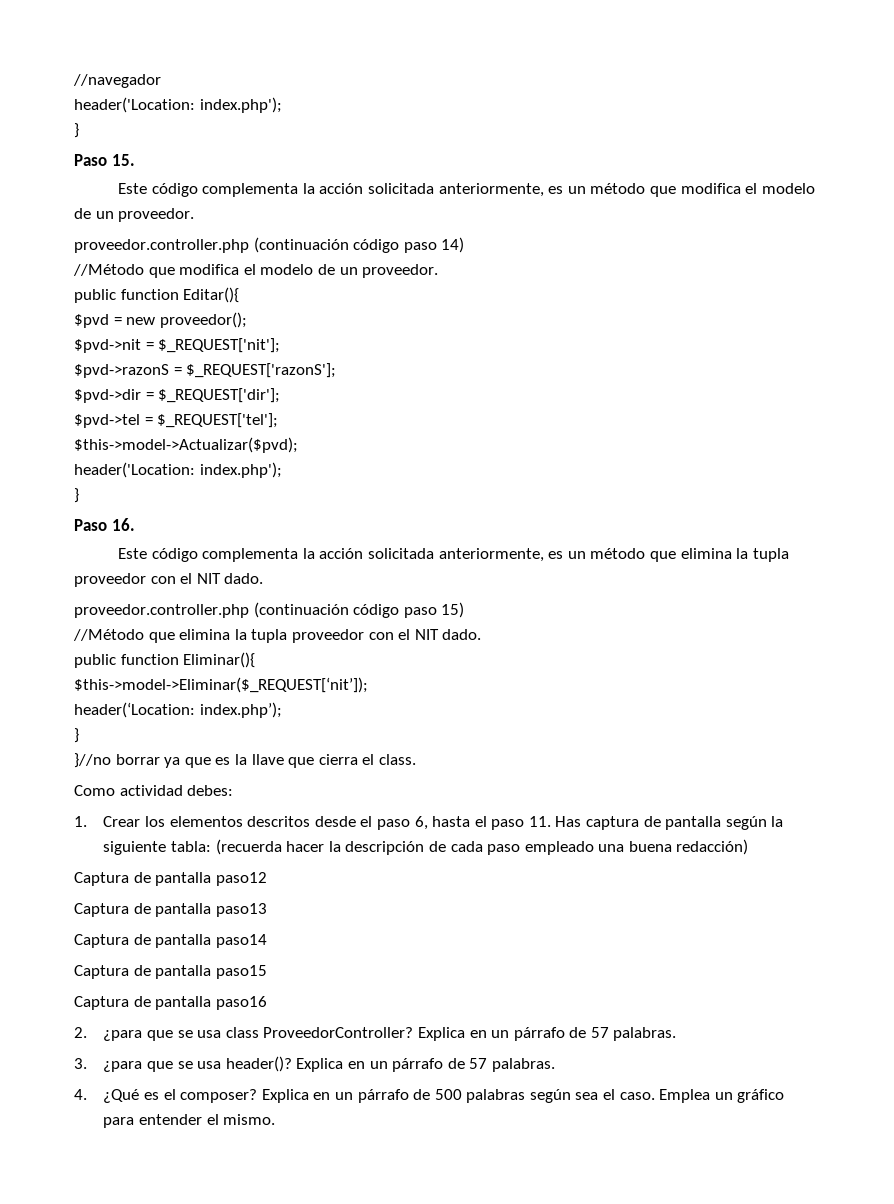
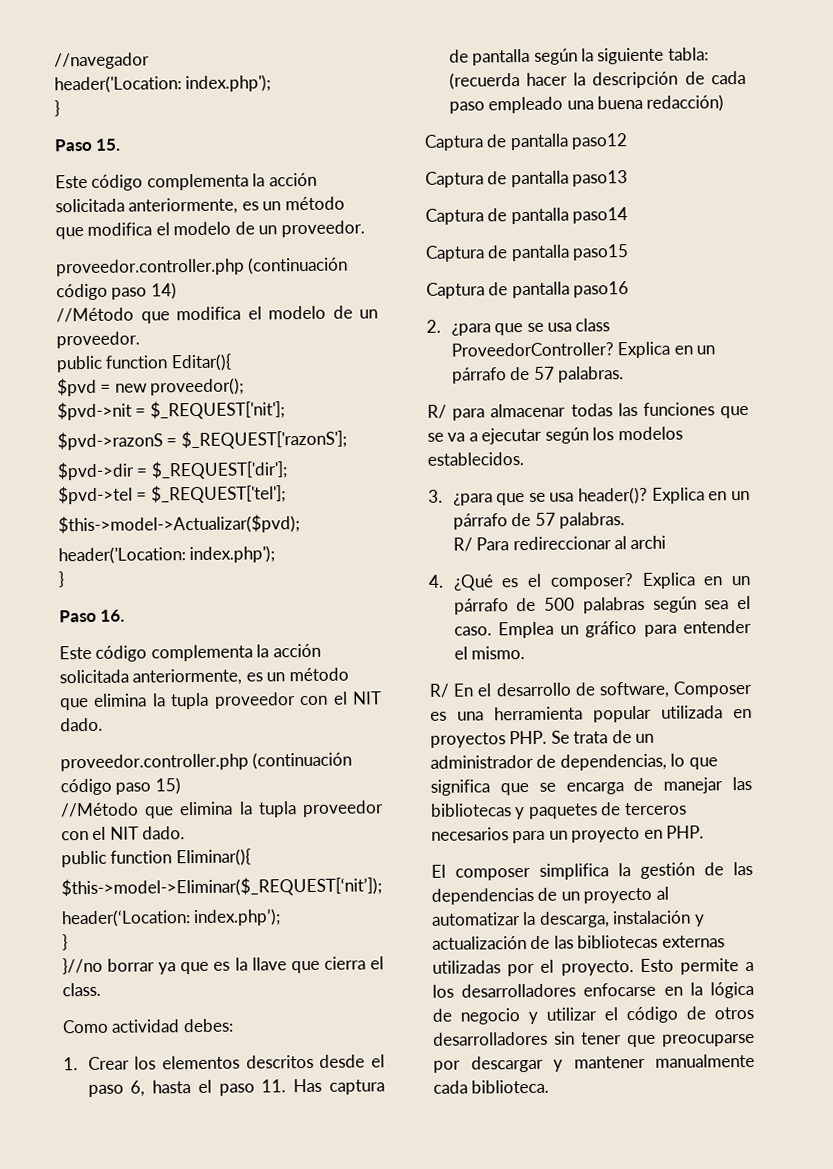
(677, 1034) none -> [427,402,749,421] [427,426,683,445] [427,452,524,466] // R/ para almacenar todas las funciones que se va a ejecutar según los modelos establecidos.
(555, 1065) none -> [452,535,667,552] // R/ Para redireccionar al archi
(276, 1119) none -> [429,680,753,699] [430,705,752,723] [430,730,655,748] [430,753,718,771] [430,776,752,796] [430,802,687,820] [431,825,705,844] [431,861,753,881] [431,886,669,905] [431,910,705,928] [432,934,725,950] [432,958,754,977] [432,981,754,999] [432,1006,754,1025] [433,1031,755,1048] [433,1053,755,1073] [433,1079,550,1094] // R/ En el desarrollo de software, Composer es una herramienta popular utilizada en proyectos PHP. Se trata de un administrador de dependencias, lo que significa que se encarga de manejar las bibliotecas y paquetes de terceros necesarios para un proyecto en PHP. // El composer simplifica la gestión de las dependencias de un proyecto al automatizar la descarga, instalación y actualización de las bibliotecas externas utilizadas por el proyecto. Esto permite a los desarrolladores enfocarse en la lógica de negocio y utilizar el código de otros desarrolladores sin tener que preocuparse por descargar y mantener manualmente cada biblioteca.

